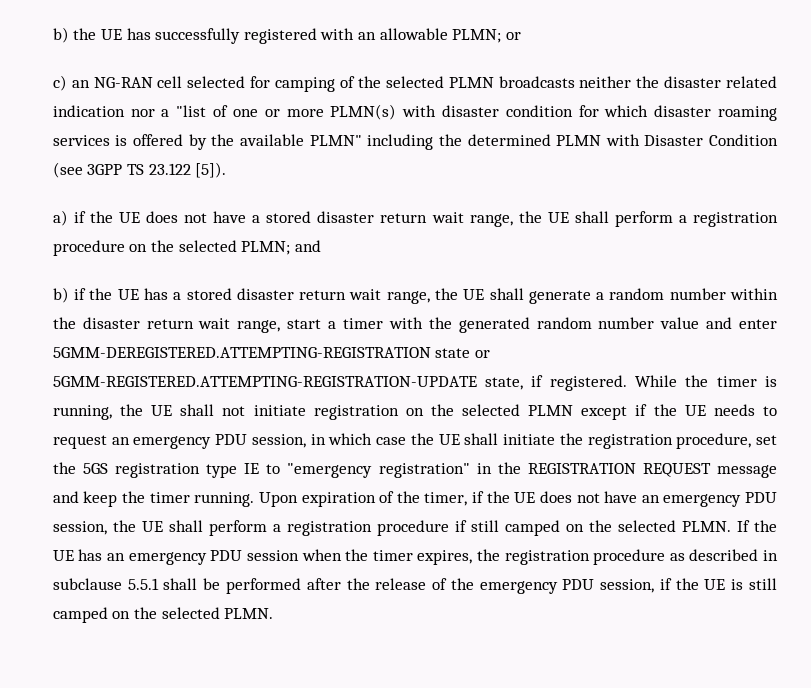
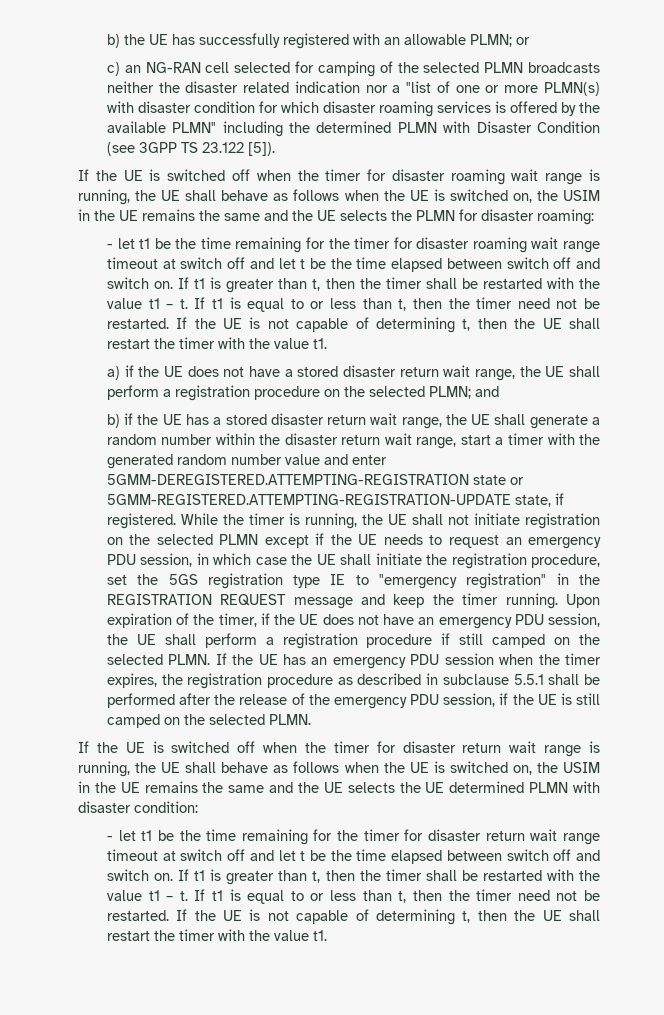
(227, 170) none -> [78,169,600,185] [78,189,600,205] [78,209,594,225] [106,237,600,253] [106,257,600,272] [106,277,600,293] [106,297,600,312] [106,317,600,333] [106,337,327,349] // If the UE is switched off when the timer for disaster roaming wait range is running, the UE shall behave as follows when the UE is switched on, the USIM in the UE remains the same and the UE selects the PLMN for disaster roaming: // - let t1 be the time remaining for the timer for disaster roaming wait range timeout at switch off and let t be the time elapsed between switch off and switch on. If t1 is greater than t, then the timer shall be restarted with the value t1 – t. If t1 is equal to or less than t, then the timer need not be restarted. If the UE is not capable of determining t, then the UE shall restart the timer with the value t1.
(274, 613) none -> [78,741,600,757] [78,761,600,777] [78,781,600,793] [78,801,198,813] [106,829,600,845] [106,849,600,864] [106,869,600,885] [106,889,600,904] [106,909,600,925] [106,929,327,941] // If the UE is switched off when the timer for disaster return wait range is running, the UE shall behave as follows when the UE is switched on, the USIM in the UE remains the same and the UE selects the UE determined PLMN with disaster condition: // - let t1 be the time remaining for the timer for disaster return wait range timeout at switch off and let t be the time elapsed between switch off and switch on. If t1 is greater than t, then the timer shall be restarted with the value t1 – t. If t1 is equal to or less than t, then the timer need not be restarted. If the UE is not capable of determining t, then the UE shall restart the timer with the value t1.

